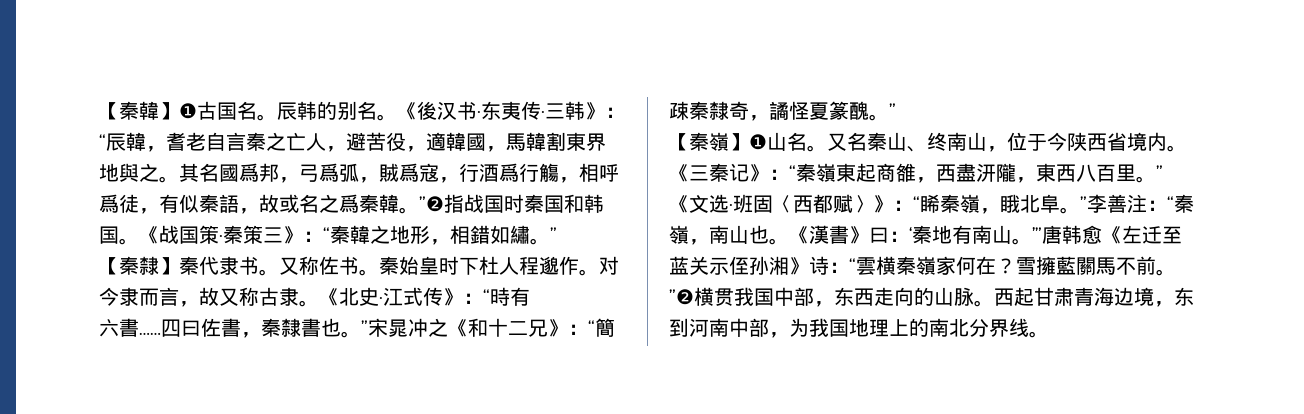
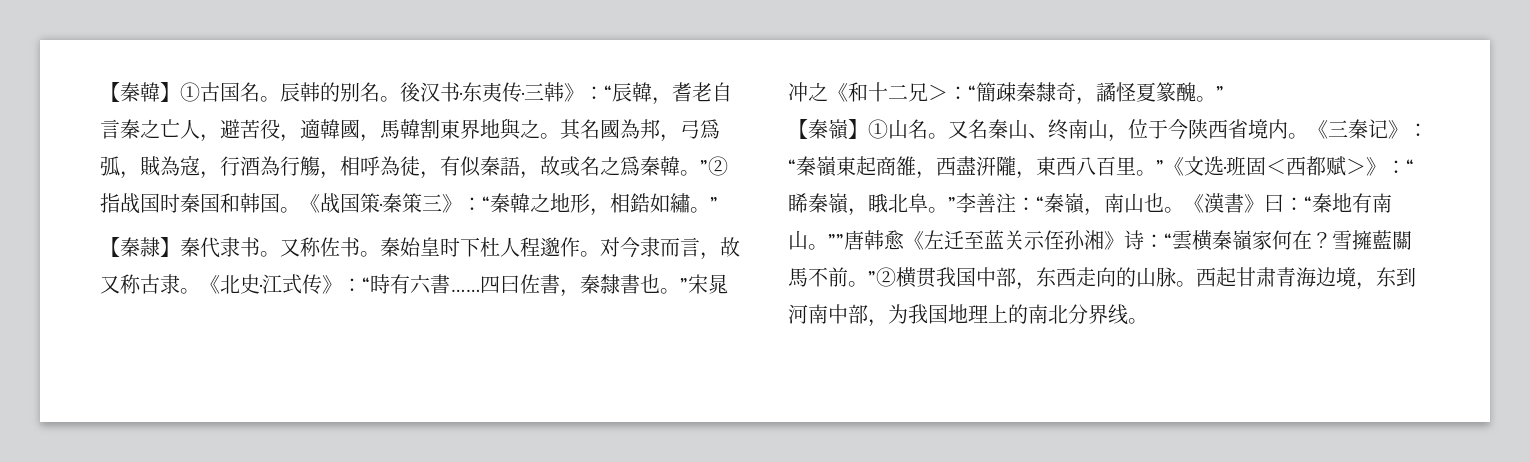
[179,103,197,119] ❶ -> [180,82,200,102] ①
[397,102,417,120] 《 -> (400, 99) none
[239,163,259,182] 爲 -> [620,119,640,139] 為
[399,163,419,182] 爲 -> [160,156,180,176] 為
[499,163,519,182] 爲 -> [260,156,280,176] 為
[99,194,119,213] 爲 -> [380,156,400,176] 為
[419,196,444,212] ”❷ -> [700,156,728,176] ”②
[470,225,490,244] 錯 -> [630,193,650,213] 鋯
[139,256,159,275] 隸 -> [140,237,160,257] 隷
(530, 296) // -> (410, 284) none
[548,319,568,337] 》 -> [928,84,948,100] ＞
[749,134,767,150] ❶ -> [868,119,888,139] ①
[773,194,873,213] 〈西都赋〉 -> [1266,156,1366,176] ＜西都赋＞
[909,227,912,242] ‘ -> [1304,196,1312,211] “
[1032,227,1042,242] ’” -> [828,234,844,248] ””
[669,289,694,305] ”❷ -> [868,267,896,287] ”②

